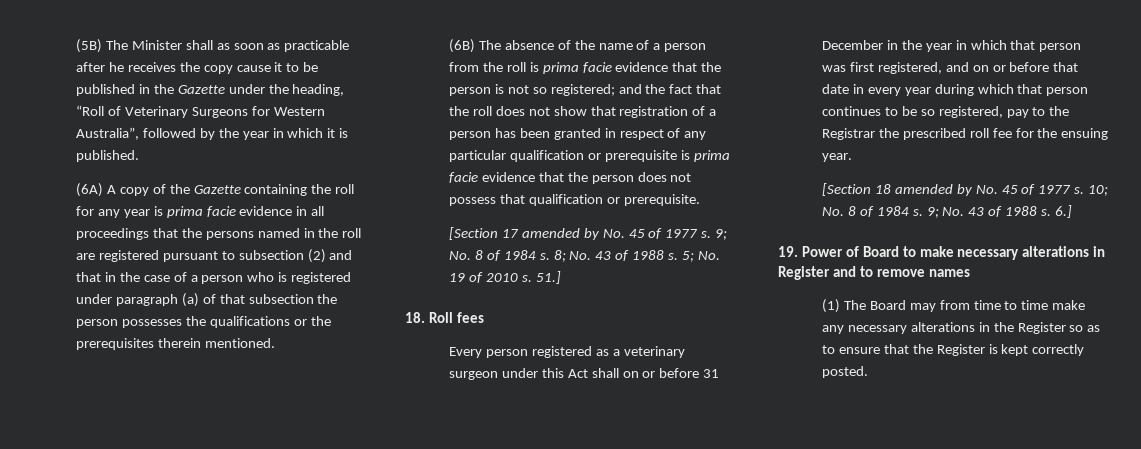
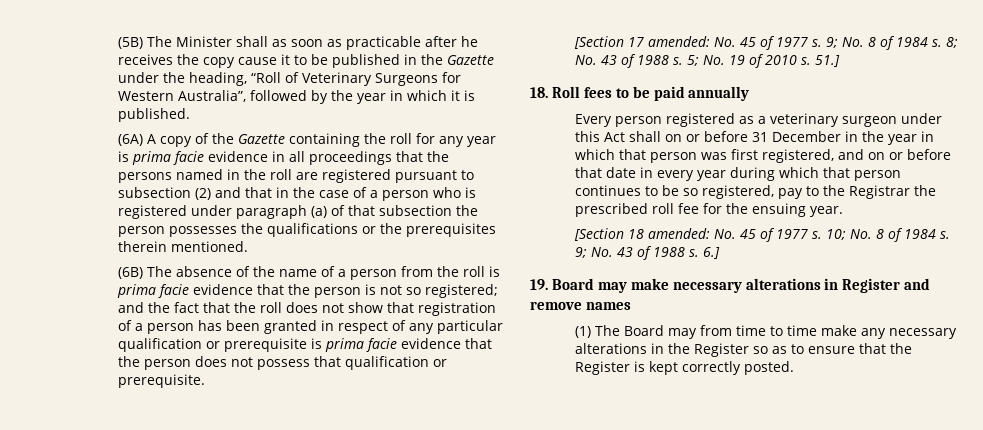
[521,228,600,240] amended by -> [648,36,711,47] amended:
(484, 317) none -> [615,86,750,101] to be paid annually
[894,184,973,196] amended by -> [648,228,711,239] amended:
[801,246,916,257] Power of Board to -> [551,278,627,293] Board may
[859,266,873,277] to -> (931, 284) none

